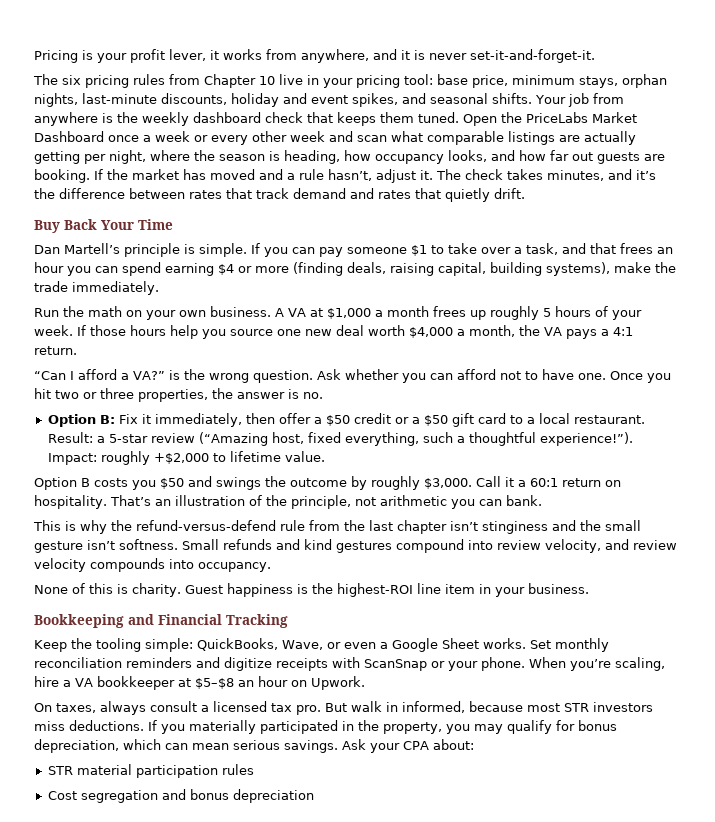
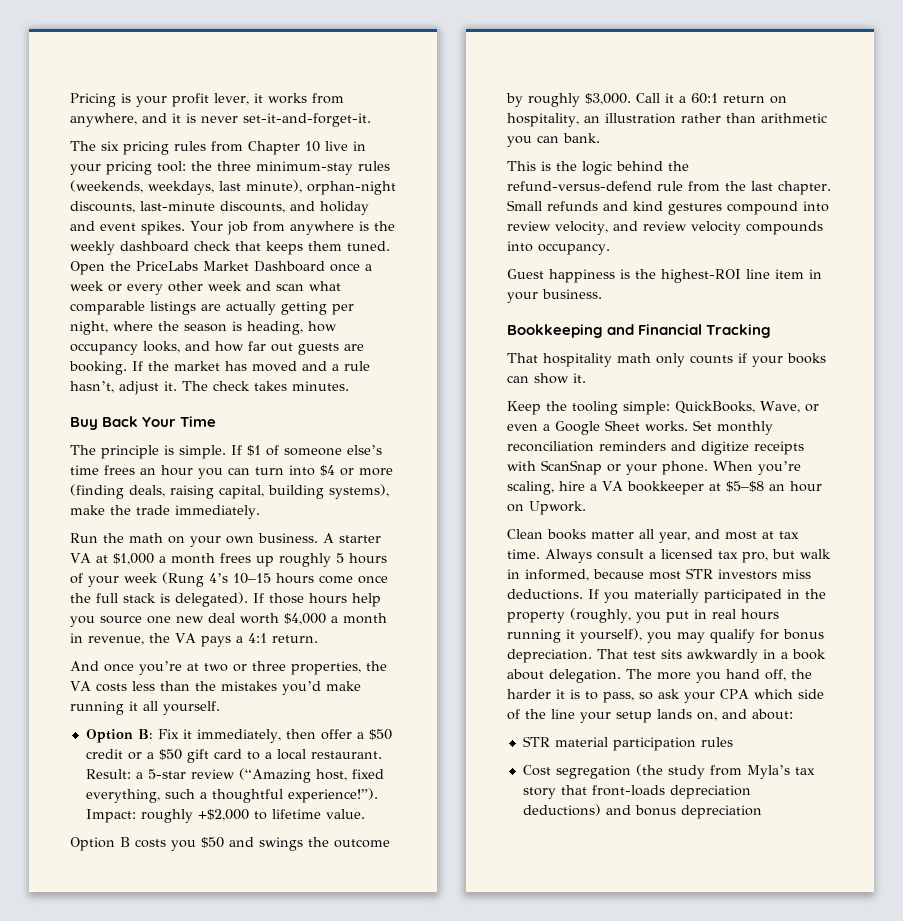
[437,74,667,88] [34,93,78,107] base price, minimum stays, orphan nights, -> [191,161,390,175] [70,180,396,195] [70,201,135,213] the three minimum-stay rules (weekends, weekdays, last minute), orphan-night discounts,
(227, 99) none -> [290,201,315,211] and
[352,93,532,107] spikes, and seasonal shifts. -> [141,221,185,235] spikes.
[547,169,656,181] [34,188,525,202] minutes, and it’s the difference between rates that track demand and rates that quietly drift. -> [292,381,349,391] minutes.
[34,243,120,254] Dan Martell’s -> [70,445,96,455] The
[264,243,616,257] you can pay someone $1 to take over a task, and that -> [247,445,382,456] [70,465,99,475] $1 of someone else’s time
[122,262,214,276] spend earning -> [255,465,315,476] turn into
(284, 312) none -> [339,535,381,543] starter
[34,325,73,336] week. -> [124,572,388,587] [70,592,248,607] week (Rung 4’s 10–15 hours come once the full stack is delegated).
[469,325,515,337] month, -> [343,613,387,624] [70,633,144,645] month in revenue,
[34,369,671,383] [34,388,51,399] “Can I afford a VA?” is the wrong question. Ask whether you can afford not to have one. Once you hit -> [70,661,199,675] And once you’re at
[237,389,323,399] answer is no. -> [70,681,361,695] [70,701,220,715] VA costs less than the mistakes you’d make running it all yourself.
[34,495,376,509] hospitality. That’s an illustration of the principle, not -> [507,113,756,127] hospitality, an illustration rather than
[80,520,107,534] why -> [556,161,663,175] the logic behind
[397,520,641,534] [34,539,178,553] chapter isn’t stinginess and the small gesture isn’t softness. -> [778,181,831,195] chapter.
[34,583,181,597] None of this is charity. -> (610, 249) none
(288, 621) none -> [507,353,826,367] [507,373,586,384] // That hospitality math only counts if your books can show it.
[34,701,146,715] On taxes, always -> [507,529,799,543] [507,549,592,563] Clean books matter all year, and most at tax time. Always
[296,703,347,715] pro. But -> [742,549,795,563] pro, but
[383,722,442,734] property, -> [507,608,779,623] [507,628,642,643] property (roughly, you put in real hours running it yourself),
[34,739,429,753] depreciation, which can mean serious savings. Ask your CPA -> [507,649,826,663] [507,669,812,683] [507,689,824,703] [507,709,747,723] depreciation. That test sits awkwardly in a book about delegation. The more you hand off, the harder it is to pass, so ask your CPA which side of the line your setup lands on, and
(158, 796) none -> [635,764,815,779] [522,785,751,799] [522,804,601,816] (the study from Myla’s tax story that front-loads depreciation deductions)

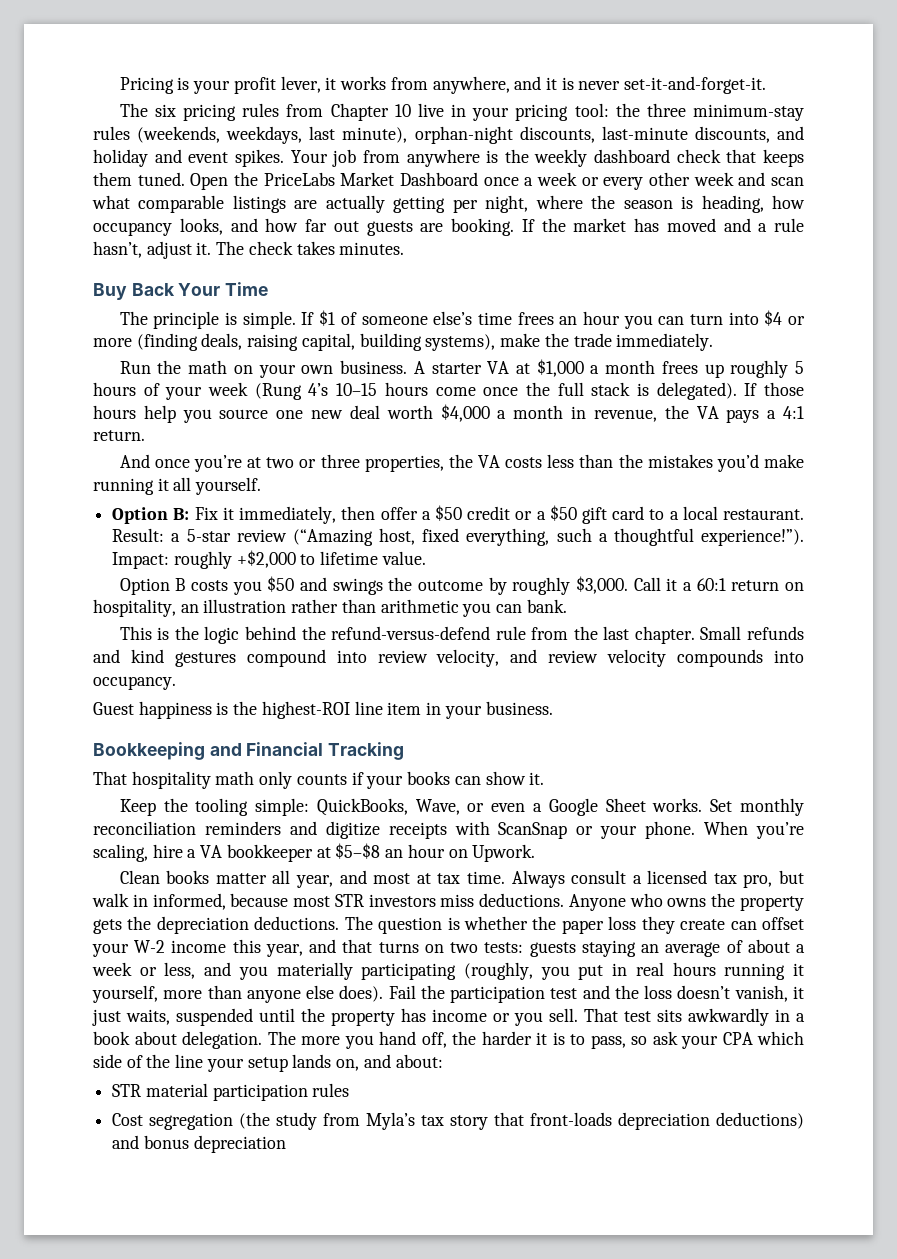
[588,589,826,603] [507,611,565,623] If you materially participated in the property -> [568,893,804,911] [93,916,805,934] [92,939,806,957] [92,962,457,980] Anyone who owns the property gets the depreciation deductions. The question is whether the paper loss they create can offset your W-2 income this year, and that turns on two tests: guests staying an average of about a week or less, and you materially participating
[580,628,824,643] [507,649,592,663] yourself), you may qualify for bonus depreciation. -> [92,985,804,1003] [92,1008,578,1026] yourself, more than anyone else does). Fail the participation test and the loss doesn’t vanish, it just waits, suspended until the property has income or you sell.

